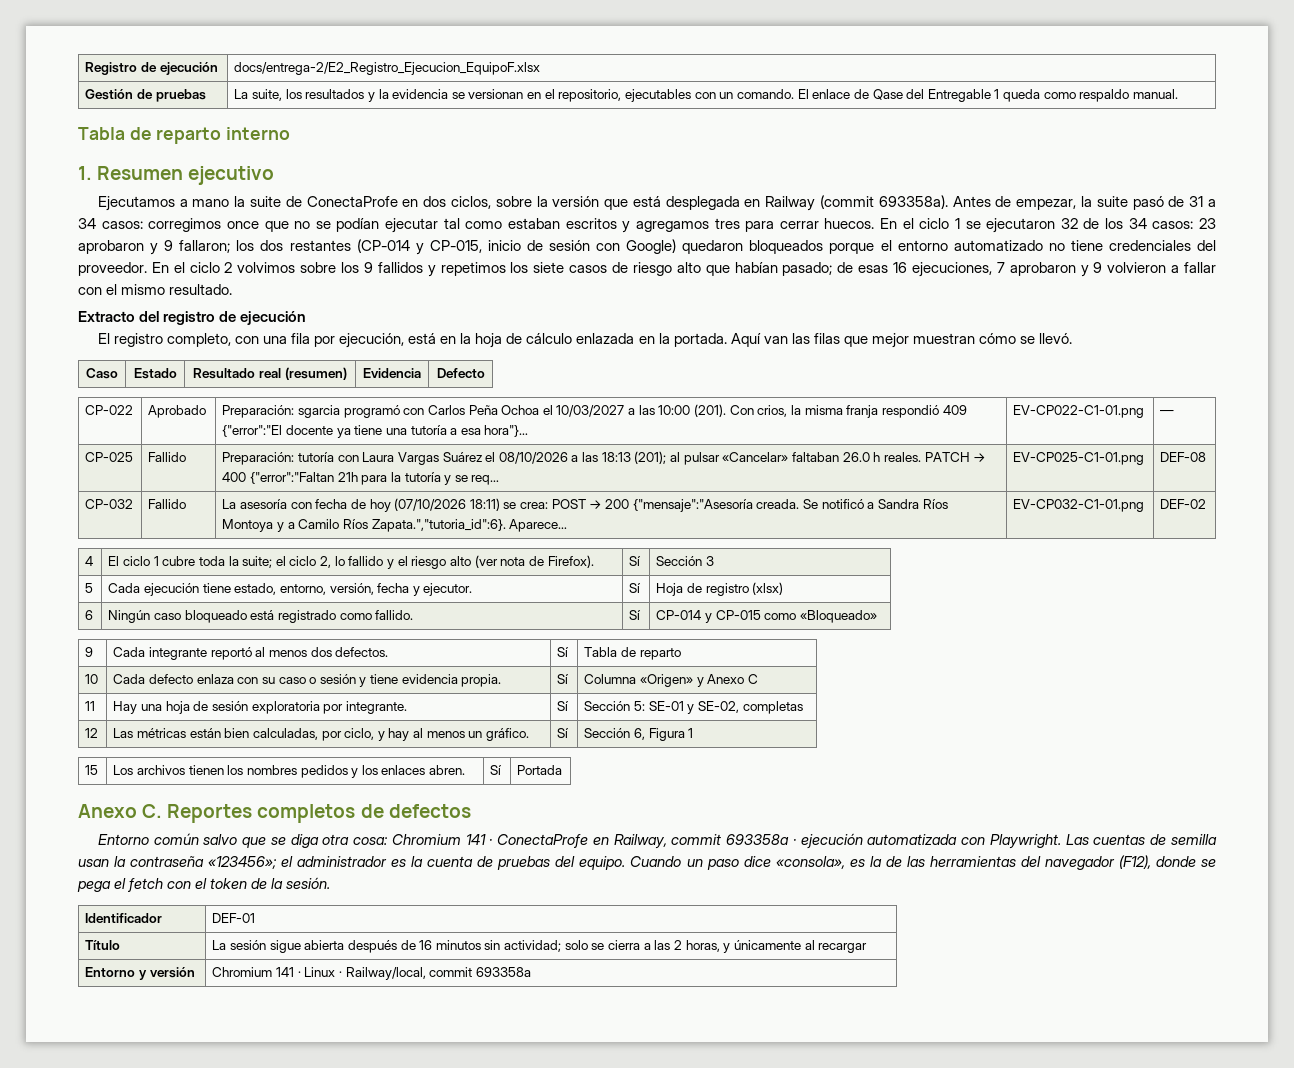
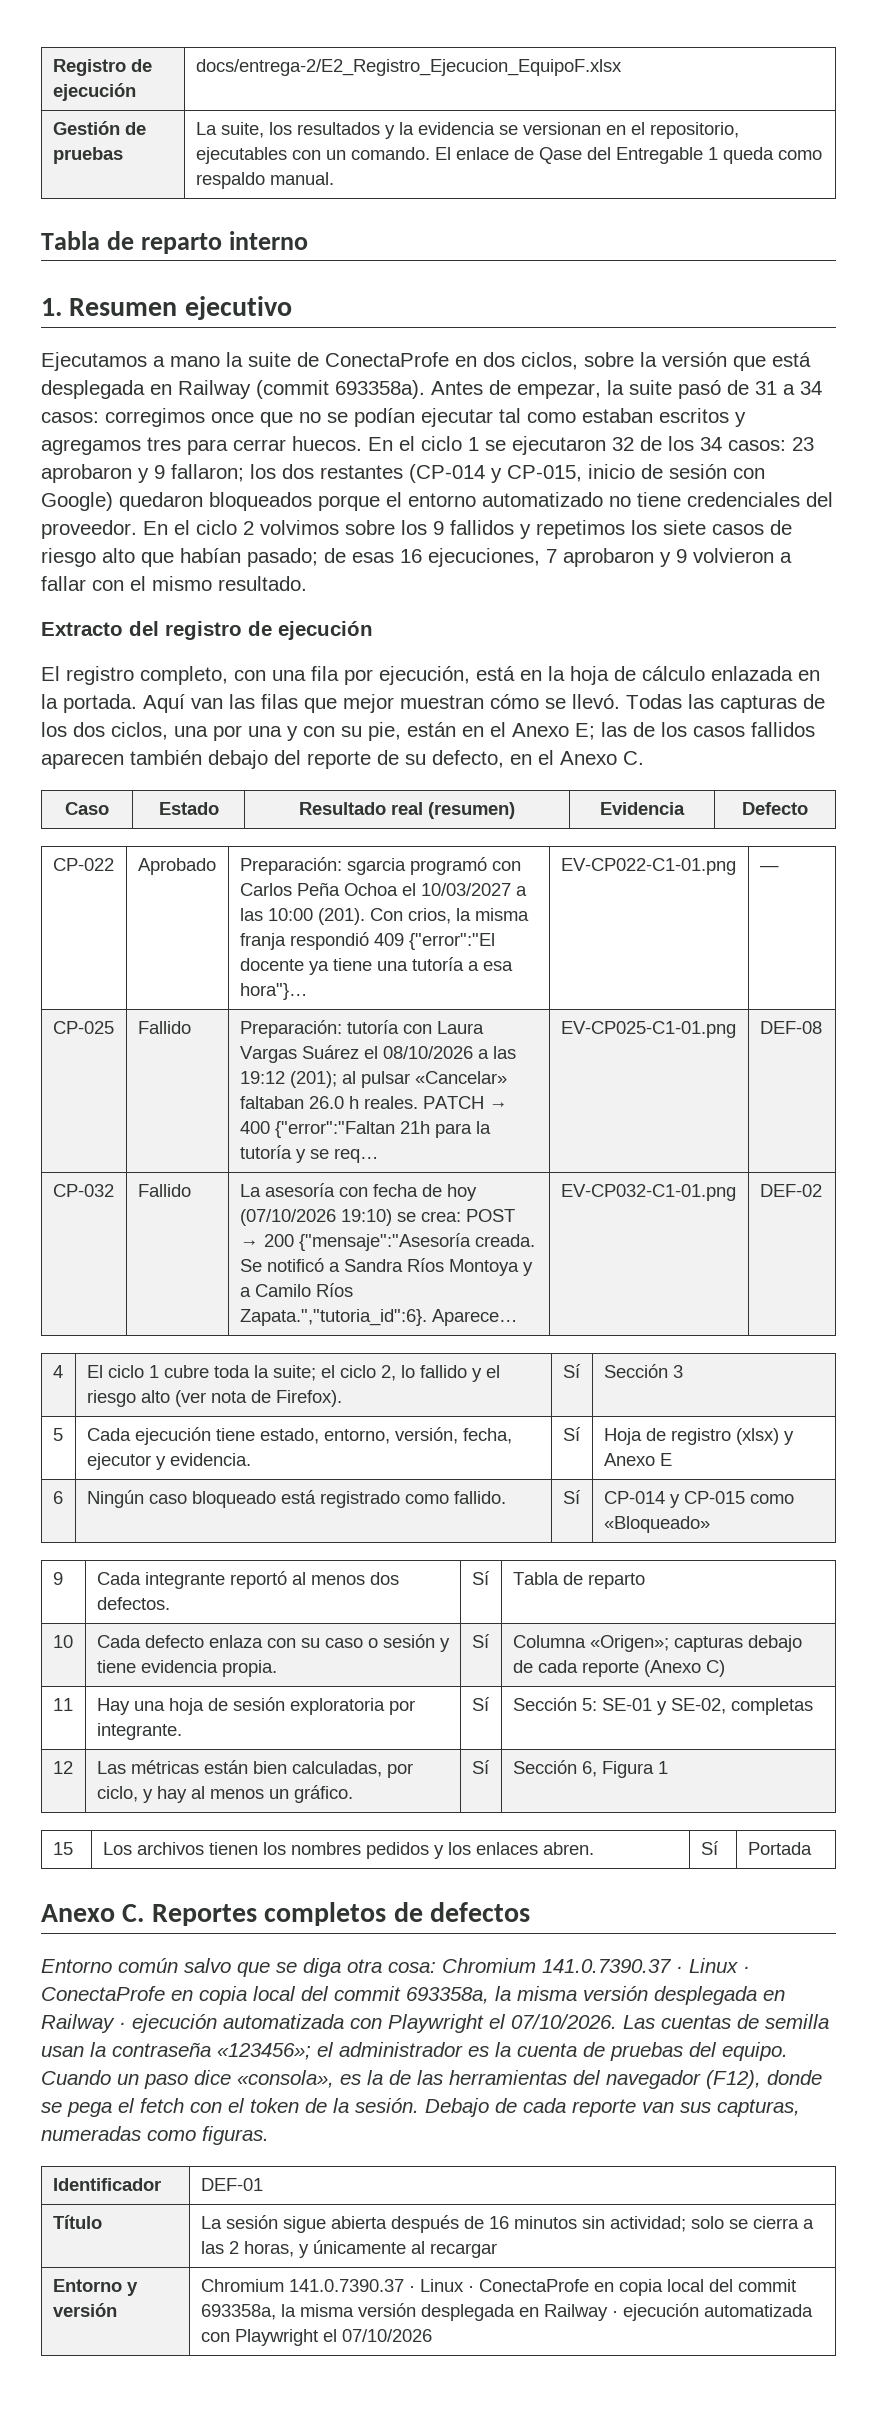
(1073, 338) none -> [626,694,825,713] [41,722,815,741] [41,750,644,769] Todas las capturas de los dos ciclos, una por una y con su pie, están en el Anexo E; las de los casos fallidos aparecen también debajo del reporte de su defecto, en el Anexo C.
[601,452,631,462] 18:13 -> [239,1071,285,1084] 19:12
[469,498,500,511] 18:11) -> [340,1209,392,1226] 19:10)
[377,583,473,596] fecha y ejecutor. -> [462,1428,512,1444] [86,1453,251,1470] fecha, ejecutor y evidencia.
(784, 588) none -> [783,1431,794,1445] [603,1453,672,1466] y Anexo E
[639,674,758,687] «Origen» y Anexo C -> [589,1635,802,1652] [512,1660,725,1677] «Origen»; capturas debajo de cada reporte (Anexo C)
[465,833,1061,849] 141 · ConectaProfe en Railway, commit 693358a · ejecución automatizada con Playwright. -> [542,1958,750,1973] [41,1986,785,2005] [41,2014,617,2033] 141.0.7390.37 · Linux · ConectaProfe en copia local del commit 693358a, la misma versión desplegada en Railway · ejecución automatizada con Playwright el 07/10/2026.
(331, 883) none -> [425,2098,800,2117] [41,2126,269,2145] Debajo de cada reporte van sus capturas, numeradas como figuras.
[275,967,531,980] 141 · Linux · Railway/local, commit 693358a -> [288,2279,796,2296] [200,2303,813,2321] [200,2329,432,2346] 141.0.7390.37 · Linux · ConectaProfe en copia local del commit 693358a, la misma versión desplegada en Railway · ejecución automatizada con Playwright el 07/10/2026

